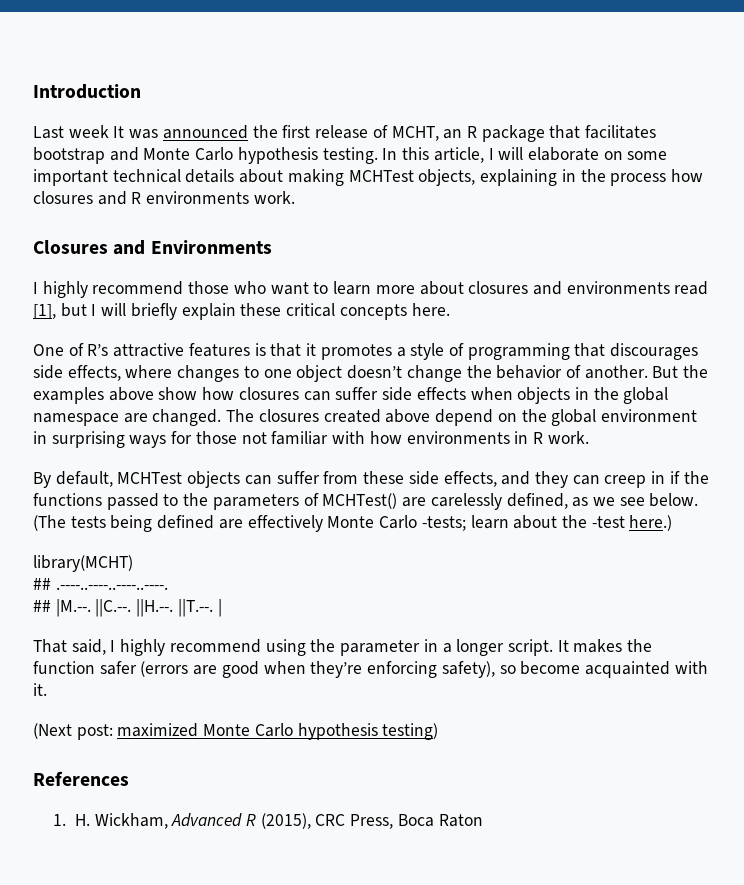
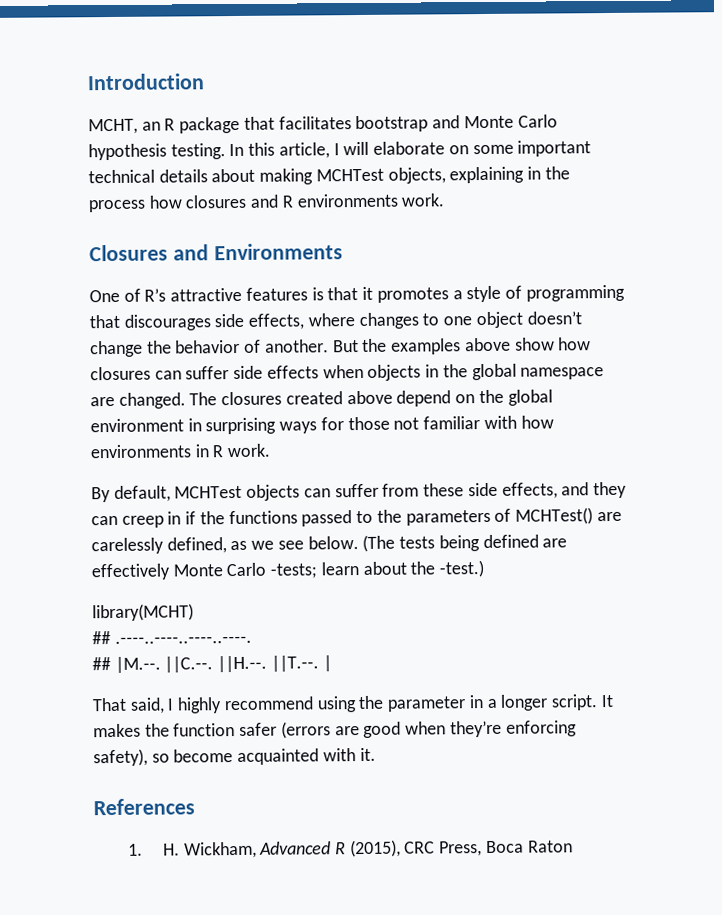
[33,125,388,139] Last week It was announced the first release of -> (205, 82) none
[33,281,709,298] [33,303,450,320] // I highly recommend those who want to learn more about closures and environments read [1], but I will briefly explain these critical concepts here. -> (343, 252) none
[591,515,673,531] -test here.) -> [439,560,485,578] -test.)
[33,723,439,740] // (Next post: maximized Monte Carlo hypothesis testing) -> (376, 754) none

